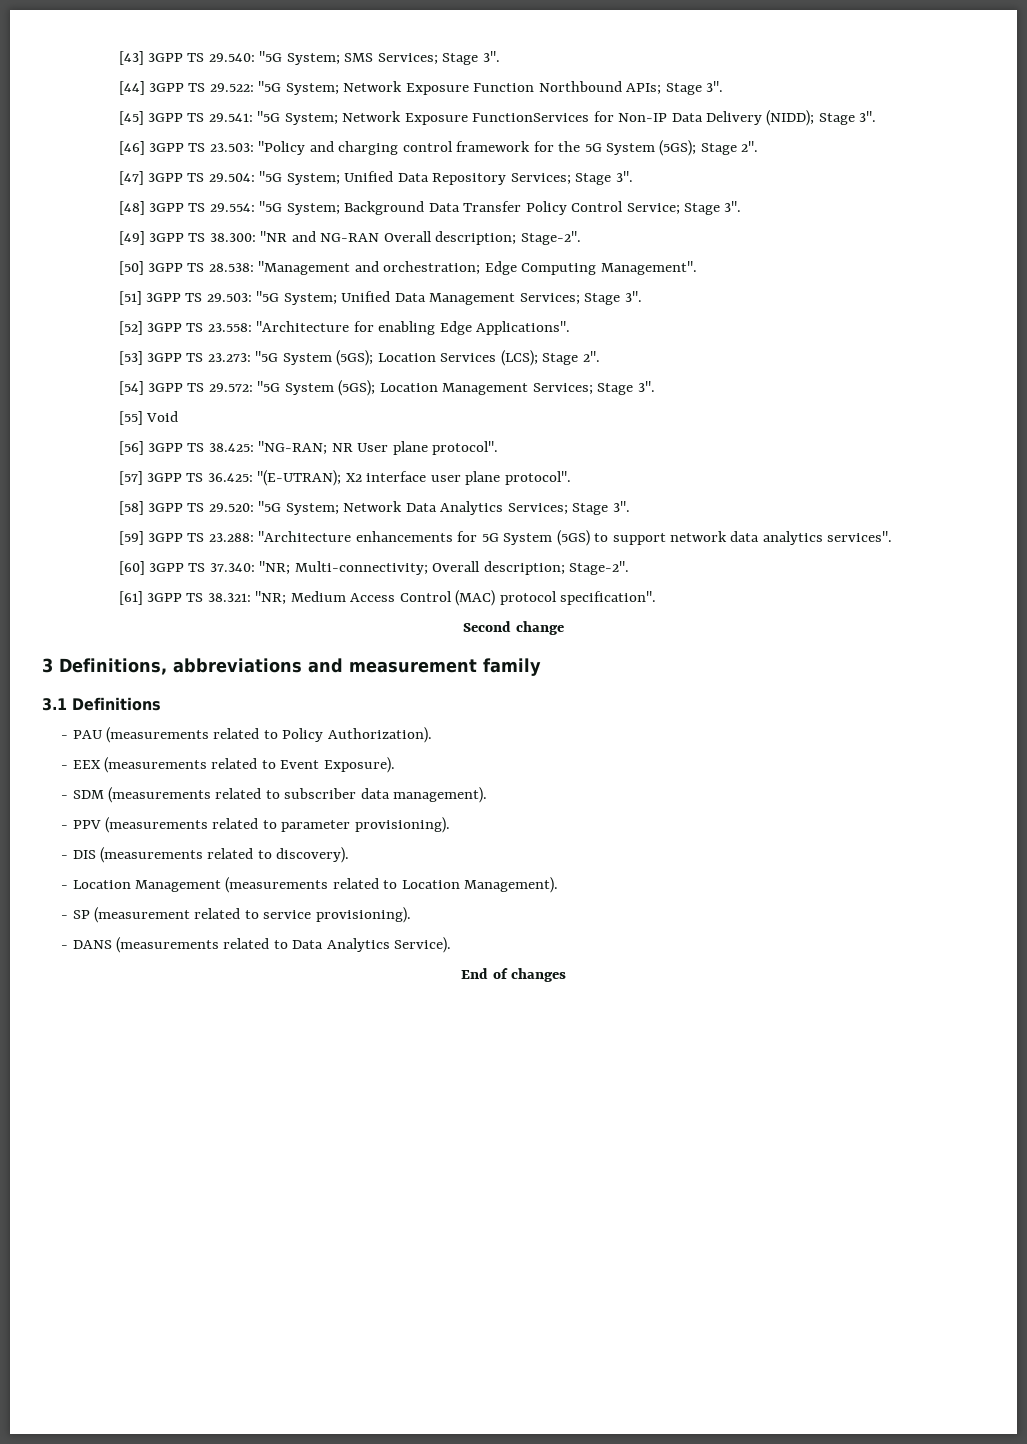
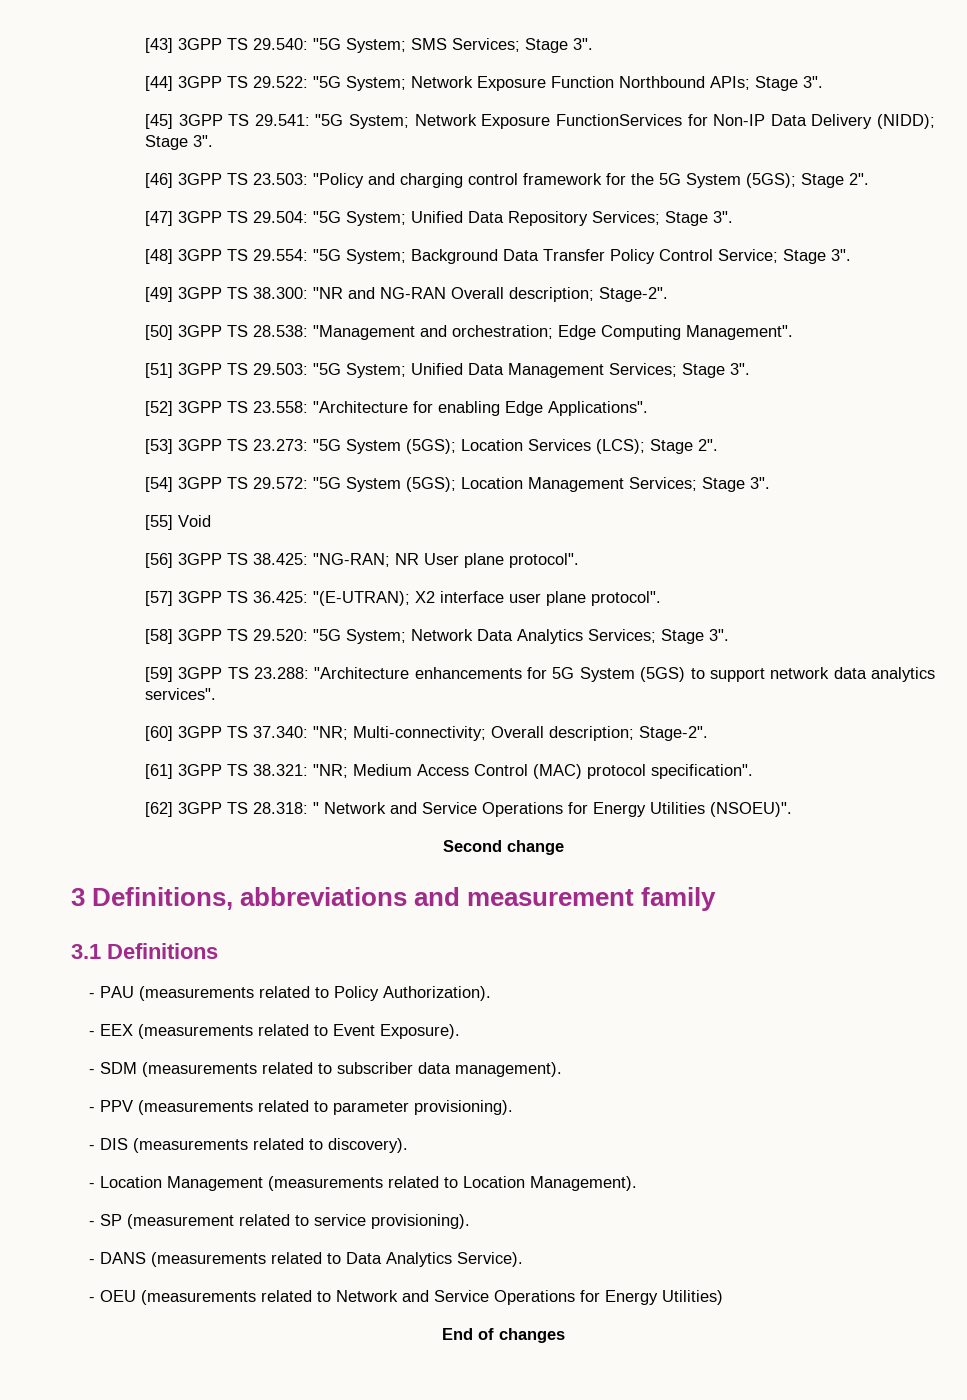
(657, 598) none -> [144,802,792,817] // [62] 3GPP TS 28.318: " Network and Service Operations for Energy Utilities (NSOEU)".
(452, 945) none -> [89,1290,724,1305] // - OEU (measurements related to Network and Service Operations for Energy Utilities)

